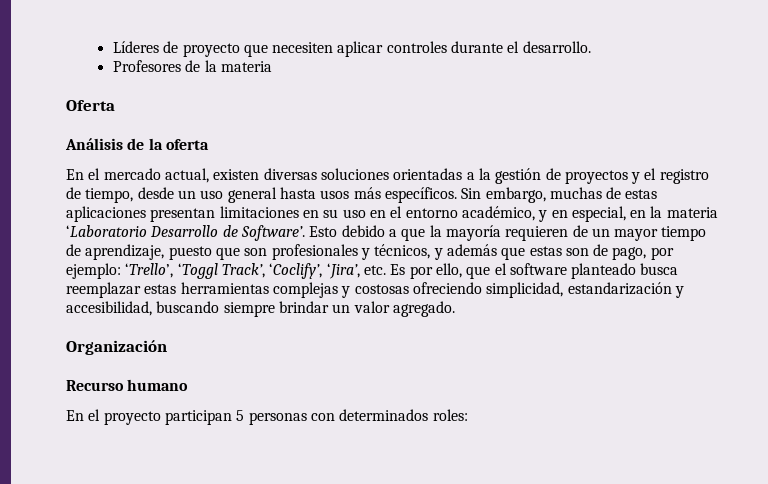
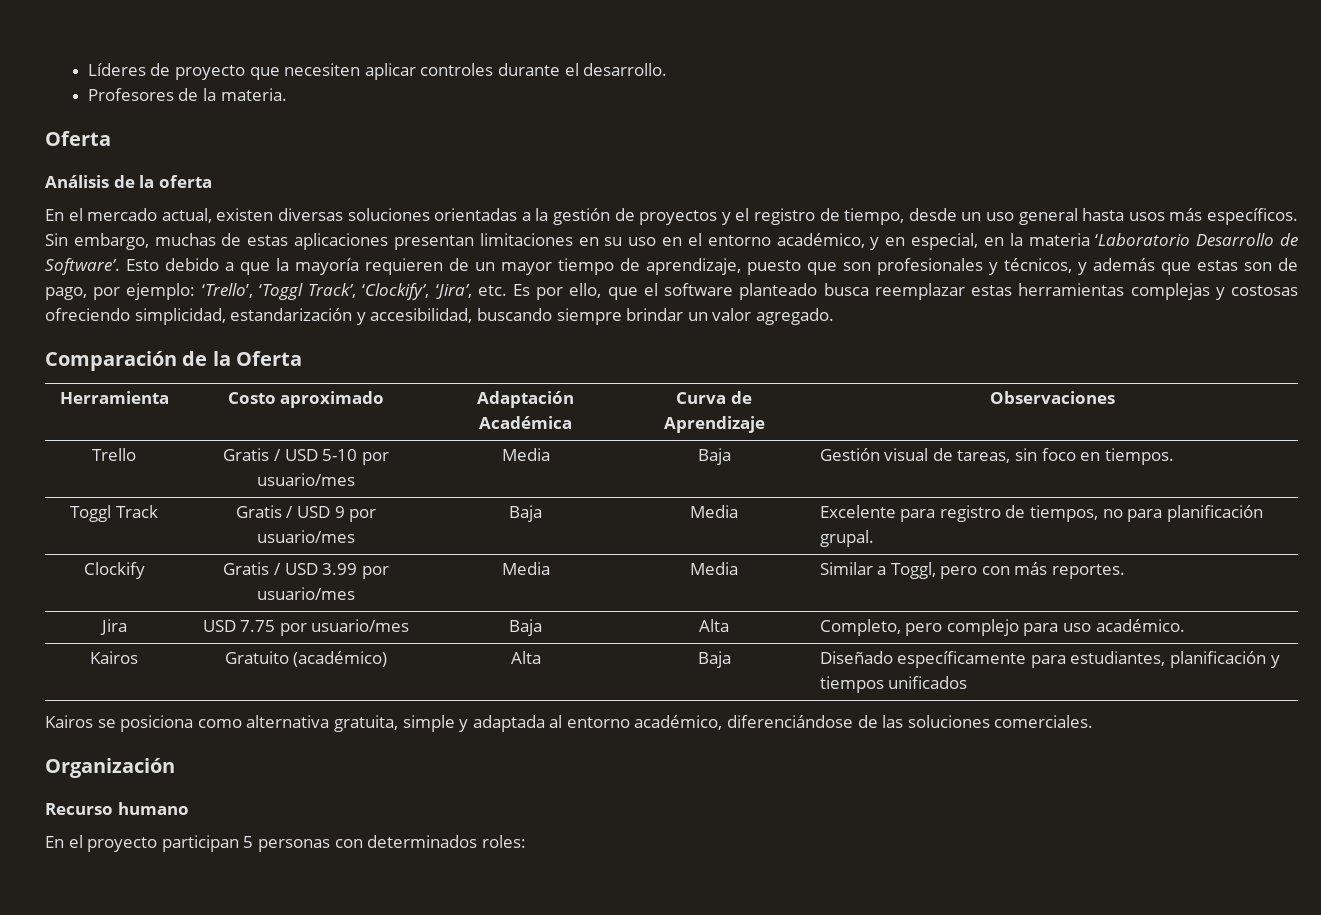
[220,61,272,72] materia -> [220,88,287,101] materia.
[269,263,323,279] ‘Coclify’, -> [362,283,430,300] ‘Clockify’,
(455, 309) none -> [45,351,302,371] [59,391,169,404] [227,391,385,408] [477,391,574,408] [479,416,572,429] [676,391,752,404] [663,416,765,433] [989,391,1115,404] [92,448,137,461] [223,448,389,465] [257,473,355,486] [501,448,550,461] [697,448,731,465] [819,448,1174,465] [70,505,158,522] [235,505,377,522] [257,530,355,543] [509,505,542,522] [690,505,738,518] [819,505,1263,522] [819,530,874,547] [83,562,145,579] [223,562,389,579] [257,587,355,600] [501,562,550,575] [690,562,738,575] [819,562,1126,579] [99,619,127,635] [202,619,410,636] [509,619,542,636] [699,619,729,632] [819,619,1185,636] [90,651,138,664] [224,651,388,667] [510,651,541,664] [697,651,731,668] [819,651,1280,668] [819,676,968,693] [45,715,1094,732] // Comparación de la Oferta // Herramienta | Costo aproximado | Adaptación Académica | Curva de Aprendizaje | Observaciones // Trello | Gratis / USD 5-10 por usuario/mes | Media | Baja | Gestión visual de tareas, sin foco en tiempos. // Toggl Track | Gratis / USD 9 por usuario/mes | Baja | Media | Excelente para registro de tiempos, no para planificación grupal. // Clockify | Gratis / USD 3.99 por usuario/mes | Media | Media | Similar a Toggl, pero con más reportes. // Jira | USD 7.75 por usuario/mes | Baja | Alta | Completo, pero complejo para uso académico. // Kairos | Gratuito (académico) | Alta | Baja | Diseñado específicamente para estudiantes, planificación y tiempos unificados // Kairos se posiciona como alternativa gratuita, simple y adaptada al entorno académico, diferenciándose de las soluciones comerciales.

